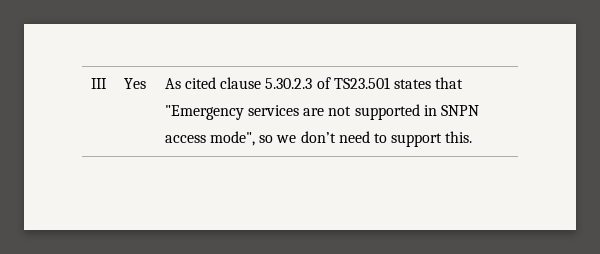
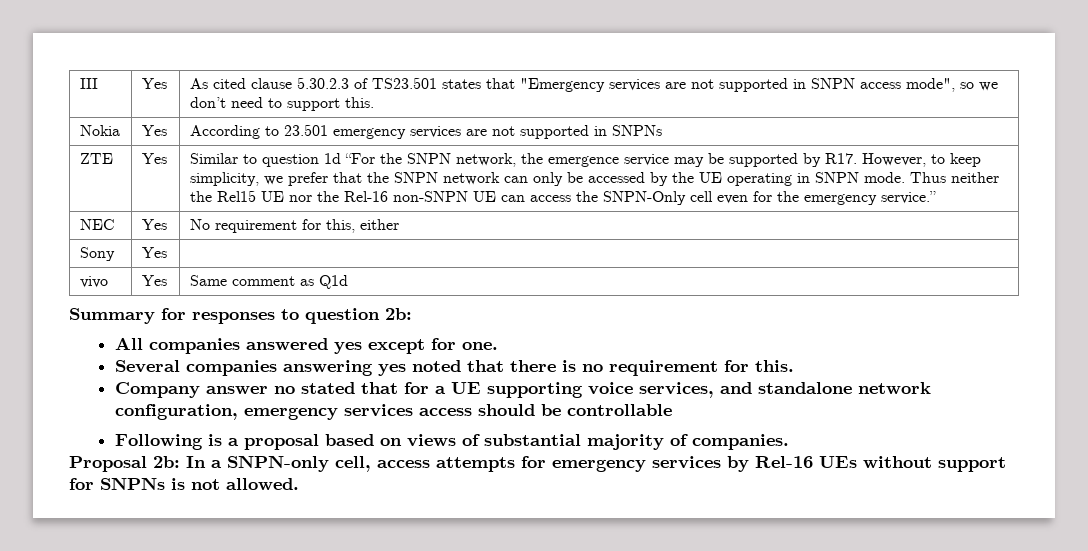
(473, 137) none -> [79,125,120,136] [141,125,167,136] [189,124,662,139] [79,153,113,164] [141,153,167,164] [189,153,981,167] [189,172,999,186] [189,190,936,205] [79,219,115,230] [141,219,167,230] [189,219,399,233] [79,247,115,261] [141,247,167,258] [79,276,108,288] [141,275,167,286] [189,275,348,289] [69,308,412,324] [114,337,498,354] [114,360,794,376] [114,382,931,398] [114,404,672,420] [114,434,789,450] [69,455,1006,472] [69,477,299,490] // Nokia | Yes | According to 23.501 emergency services are not supported in SNPNs // ZTE | Yes | Similar to question 1d “For the SNPN network, the emergence service may be supported by R17. However, to keep simplicity, we prefer that the SNPN network can only be accessed by the UE operating in SNPN mode. Thus neither the Rel15 UE nor the Rel-16 non-SNPN UE can access the SNPN-Only cell even for the emergency service.” // NEC | Yes | No requirement for this, either // Sony | Yes | // vivo | Yes | Same comment as Q1d // Summary for responses to question 2b: // All companies answered yes except for one. // Several companies answering yes noted that there is no requirement for this. // Company answer no stated that for a UE supporting voice services, and standalone network configuration, emergency services access should be controllable // Following is a proposal based on views of substantial majority of companies. // Proposal 2b: In a SNPN-only cell, access attempts for emergency services by Rel-16 UEs without support for SNPNs is not allowed.

